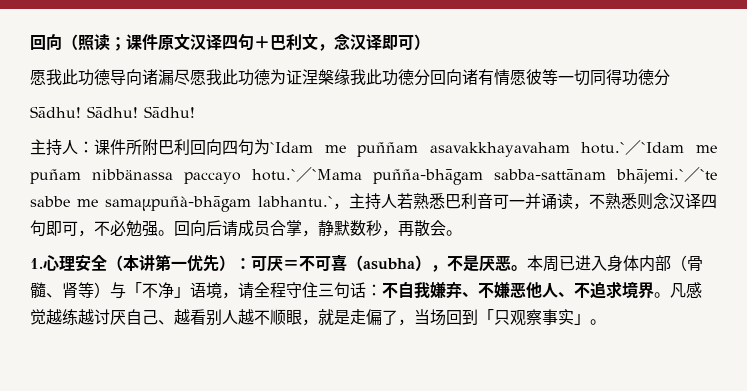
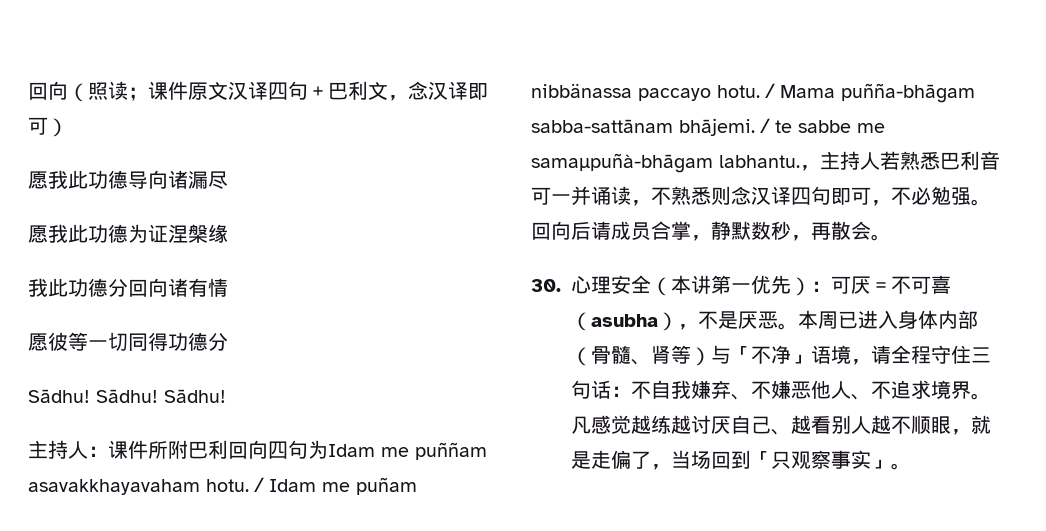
(190, 77) none -> (228, 180) //
(350, 77) none -> (228, 233) //
(510, 77) none -> (228, 287) //
[270,142,313,153] `Idam -> [328,444,375,457] Idam
[581,140,685,155] hotu.`／`Idam -> [206,477,316,492] hotu.／Idam
[252,167,717,185] hotu.`／`Mama puñña-bhāgam sabba-sattānam bhājemi.`／`te -> [717,83,975,103] [531,118,792,136] hotu.／Mama puñña-bhāgam sabba-sattānam bhājemi.／te
[258,196,333,207] labhantu.` -> [719,155,800,168] labhantu.
[30,258,43,269] 1. -> [531,279,561,292] 30.

